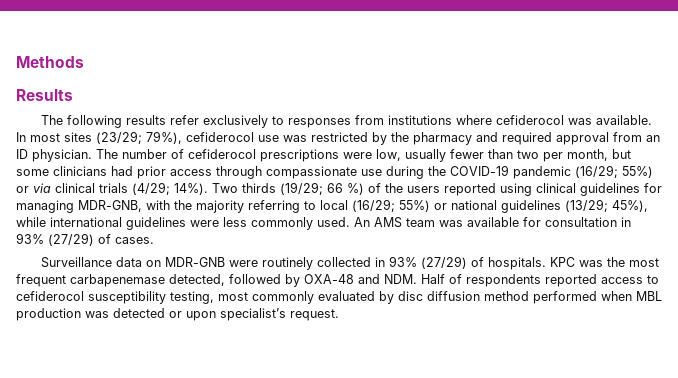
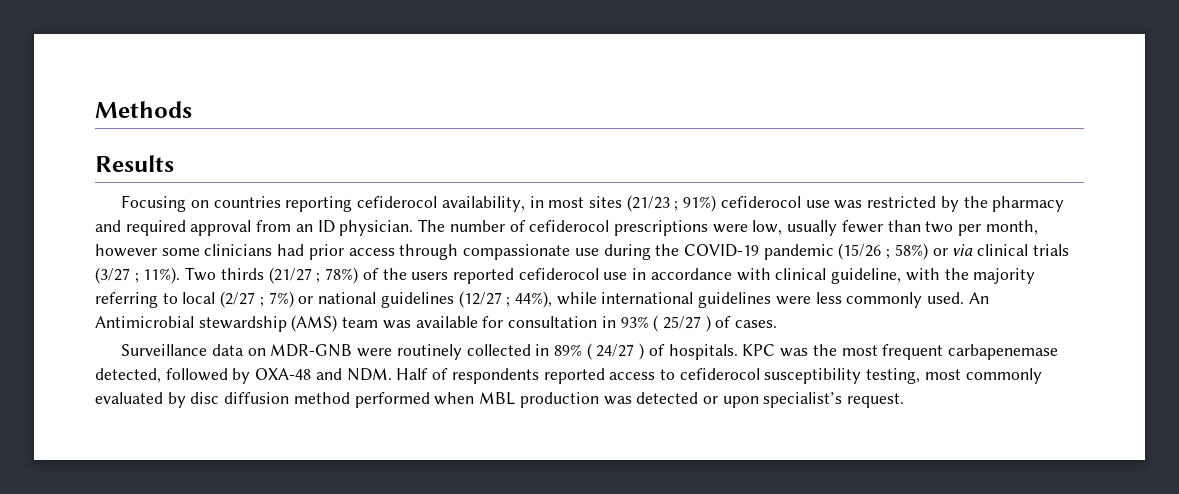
[40,115,652,128] [16,131,182,144] The following results refer exclusively to responses from institutions where cefiderocol was available. In most sites (23/29; 79%), -> [121,195,717,212] Focusing on countries reporting cefiderocol availability, in most sites (21/23 ; 91%)
[612,149,631,159] but -> [95,244,157,257] however
[575,165,653,178] (16/29; 55%) -> [838,243,928,260] (15/26 ; 58%)
[132,182,662,196] [16,200,142,213] (4/29; 14%). Two thirds (19/29; 66 %) of the users reported using clinical guidelines for managing MDR-GNB, -> [95,267,902,284] (3/27 ; 11%). Two thirds (21/27 ; 78%) of the users reported cefiderocol use in accordance with clinical guideline,
[352,199,648,213] (16/29; 55%) or national guidelines (13/29; 45%), -> [220,291,552,308] (2/27 ; 7%) or national guidelines (12/27 ; 44%),
[374,217,402,228] AMS -> [95,315,338,332] Antimicrobial stewardship (AMS)
[48,233,94,246] (27/29) -> [653,315,711,332] ( 25/27 )
[388,256,467,269] 93% (27/29) -> [554,343,645,360] 89% ( 24/27 )

